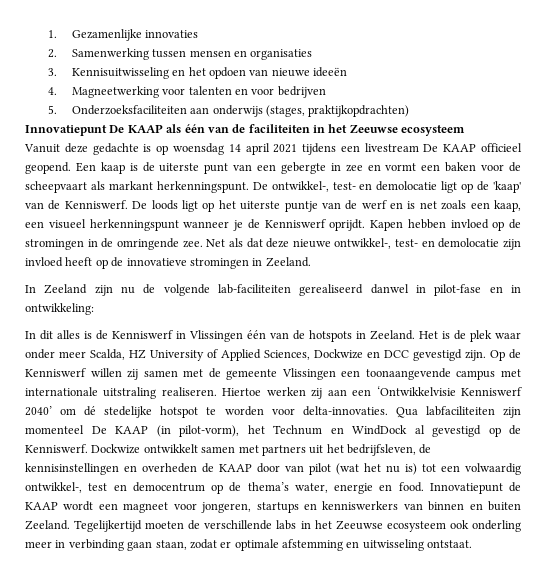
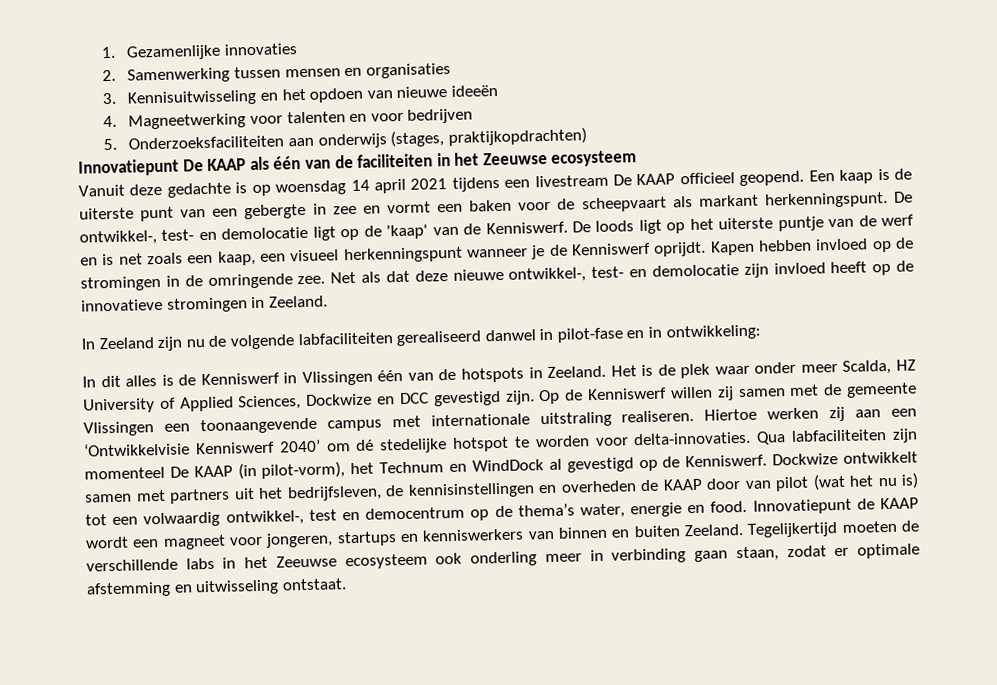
[218,284,291,294] lab-faciliteiten -> [297,332,393,346] labfaciliteiten

